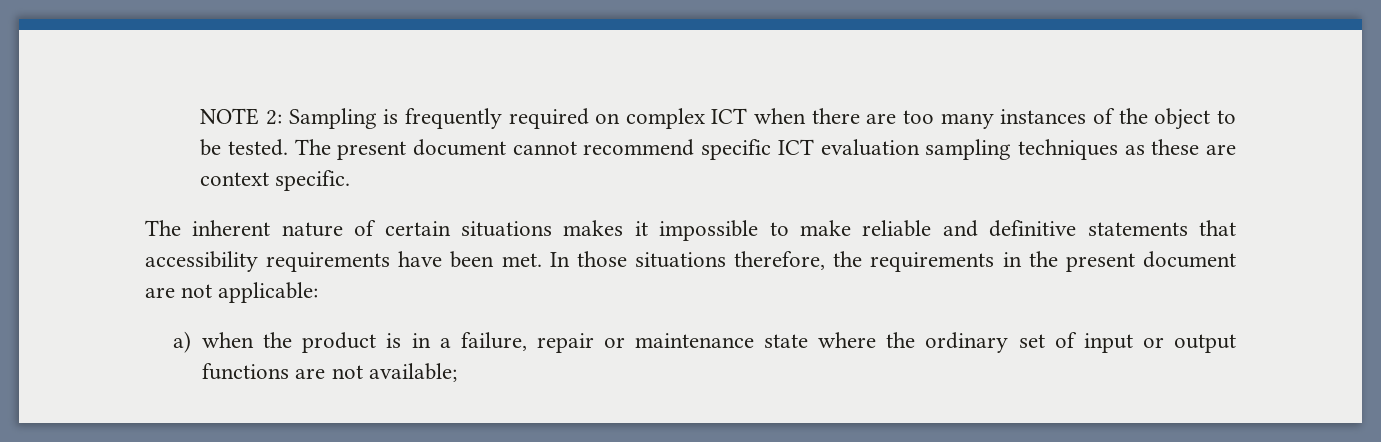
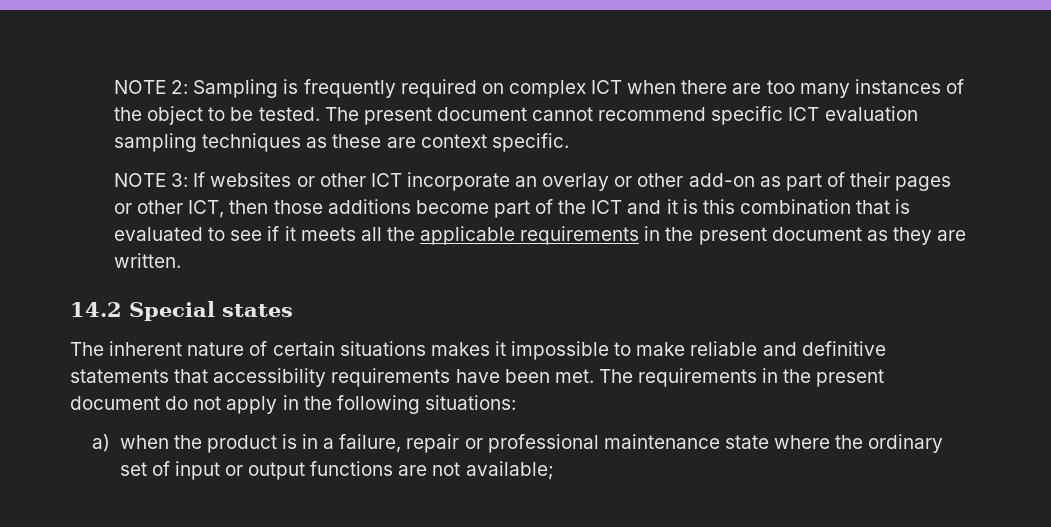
(351, 180) none -> [113,172,952,191] [113,199,911,218] [113,226,967,245] [113,253,181,268] [70,301,293,321] // NOTE 3: If websites or other ICT incorporate an overlay or other add-on as part of their pages or other ICT, then those additions become part of the ICT and it is this combination that is evaluated to see if it meets all the applicable requirements in the present document as they are written. // 14.2 Special states
[549,251,1236,272] [145,282,319,303] In those situations therefore, the requirements in the present document are not applicable: -> [598,368,885,387] [70,395,516,414] The requirements in the present document do not apply in the following situations:
(625, 342) none -> [487,434,599,453] professional

